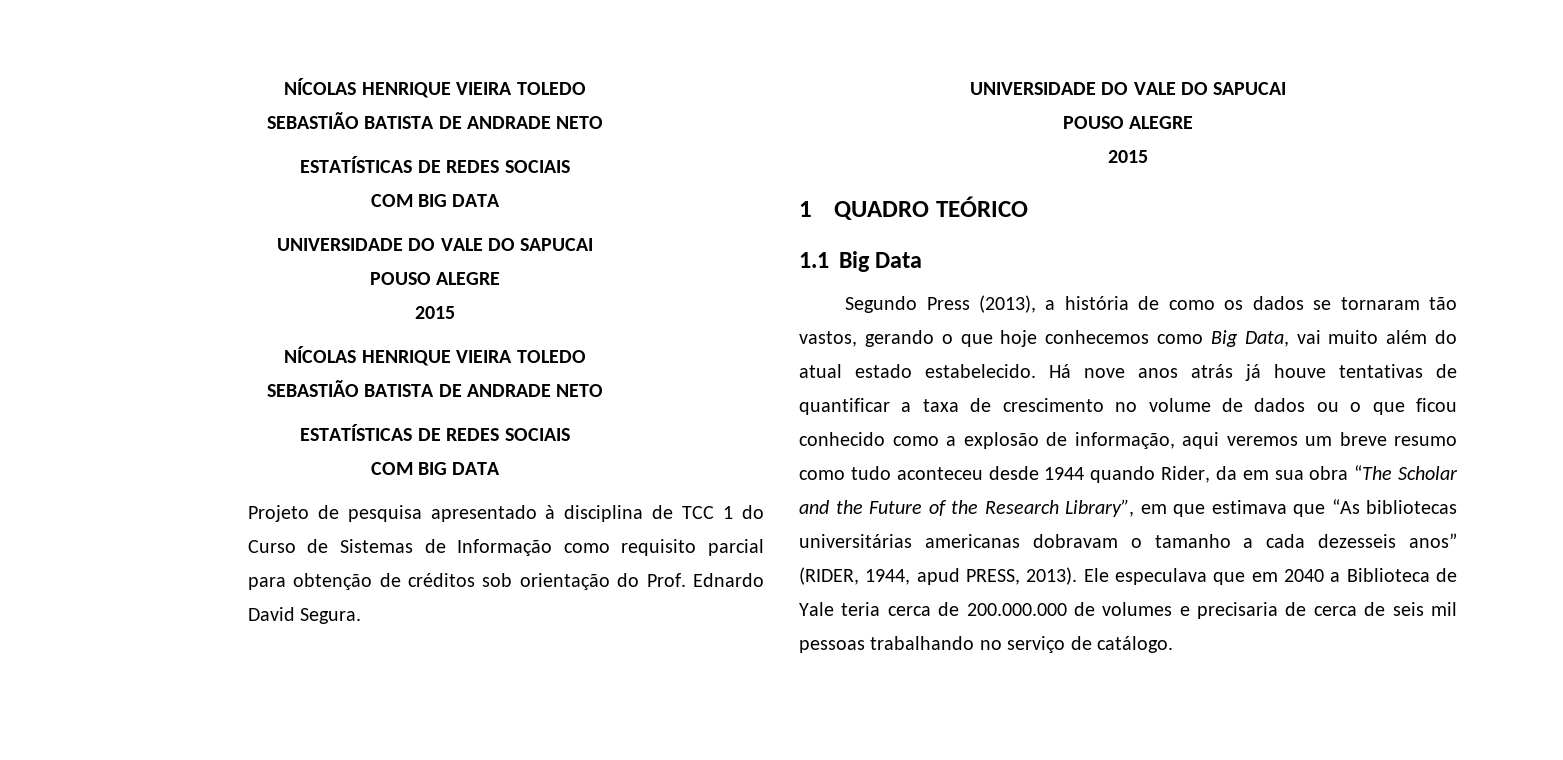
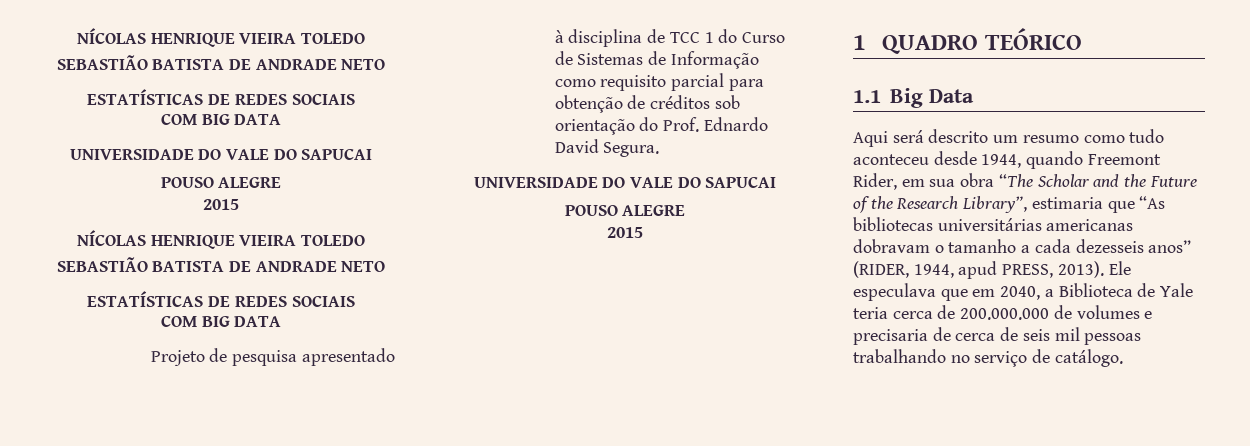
[845,295,1457,313] [799,330,1457,347] [799,364,1457,381] [799,398,1457,415] [799,432,1387,449] Segundo Press (2013), a história de como os dados se tornaram tão vastos, gerando o que hoje conhecemos como Big Data, vai muito além do atual estado estabelecido. Há nove anos atrás já houve tentativas de quantificar a taxa de crescimento no volume de dados ou o que ficou conhecido como a explosão de informação, aqui veremos um breve -> [853,129,1019,147] Aqui será descrito um
[1044,466,1237,483] 1944 quando Rider, da -> [981,151,1161,169] [853,173,897,190] 1944, quando Freemont Rider,
[1140,500,1287,517] em que estimava -> [1031,197,1103,209] estimaria
[1284,569,1324,582] 2040 -> [1000,286,1041,300] 2040,

